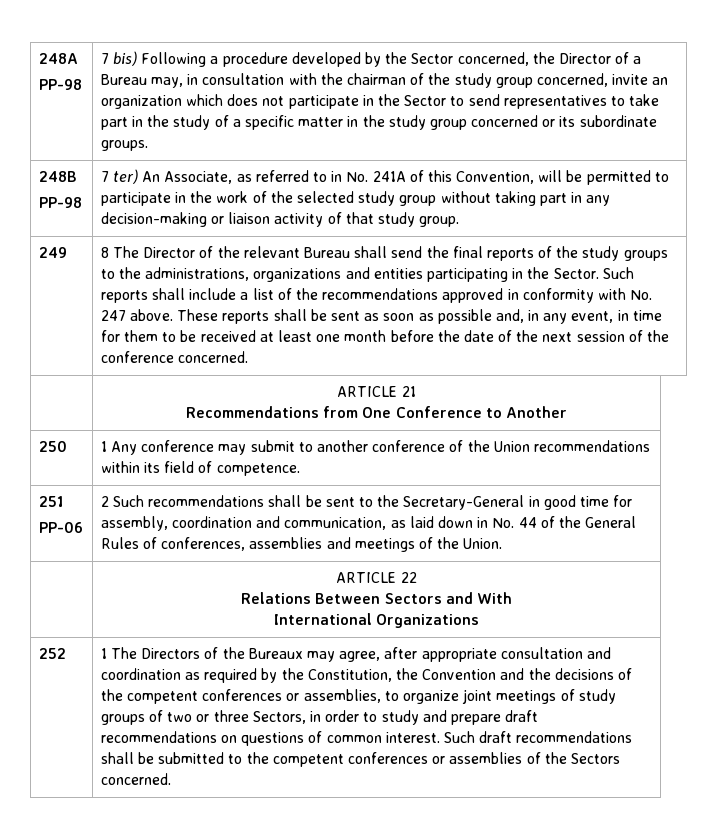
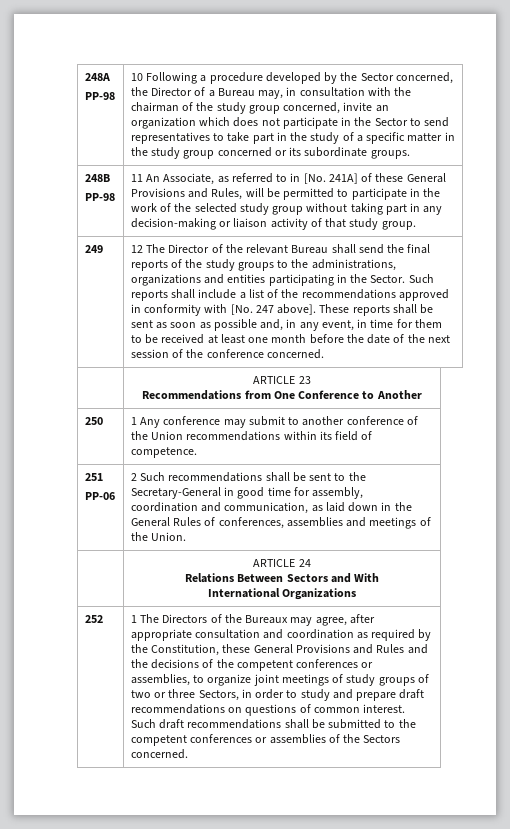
[100,51,138,66] 7 bis) -> [130,73,143,81] 10
[100,169,139,184] 7 ter) -> [130,174,143,182] 11
[346,170,535,184] No. 241A of this Convention, -> [303,173,446,184] [130,188,243,200] [No. 241A] of these General Provisions and Rules,
[100,247,109,258] 8 -> [130,245,143,253] 12
[630,290,653,300] [100,309,174,321] No. 247 above. -> [230,304,317,315] [No. 247 above].
[401,386,416,397] 21 -> [298,376,311,384] 23
[492,516,555,528] No. 44 of -> (392, 506) none
[400,572,417,583] 22 -> [298,559,311,567] 24
[396,668,497,680] the Convention -> [222,644,405,654] these General Provisions and Rules

